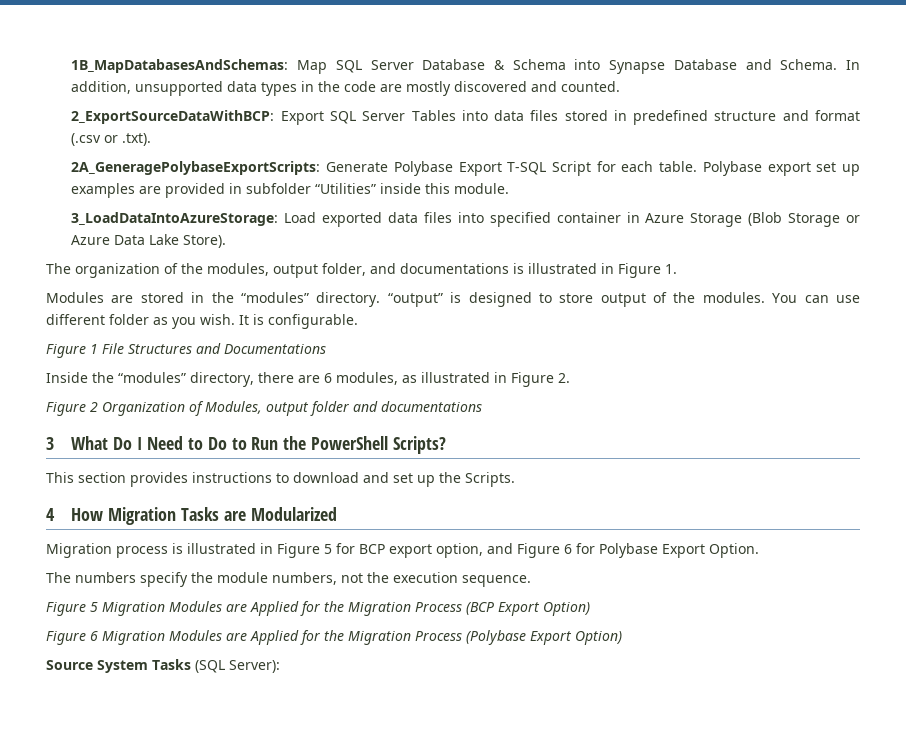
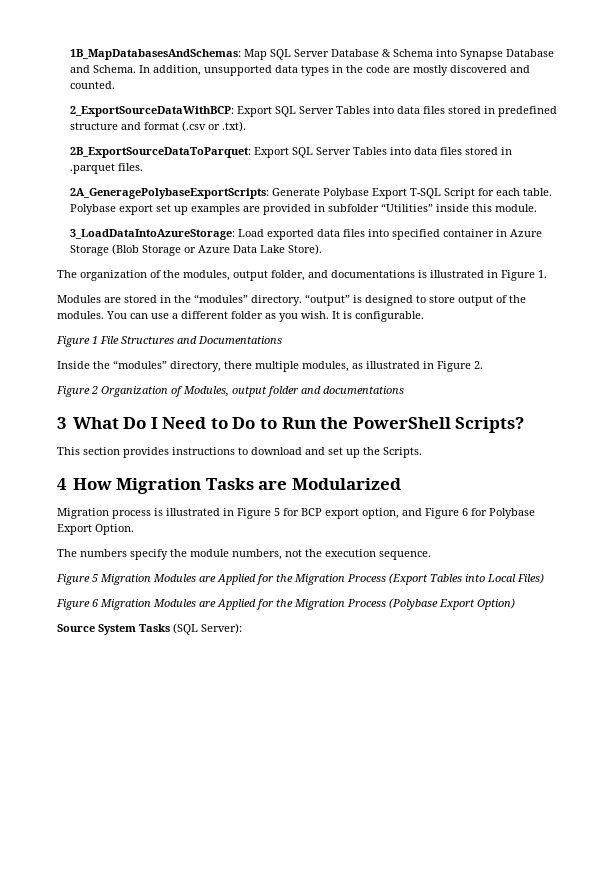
(152, 139) none -> [69,147,512,158] [69,163,143,174] // 2B_ExportSourceDataToParquet: Export SQL Server Tables into data files stored in .parquet files.
(861, 299) none -> [172,313,178,319] a
[298,373,332,383] are 6 -> [255,361,299,372] multiple
[466,602,590,616] (BCP Export Option) -> [389,573,544,585] (Export Tables into Local Files)

